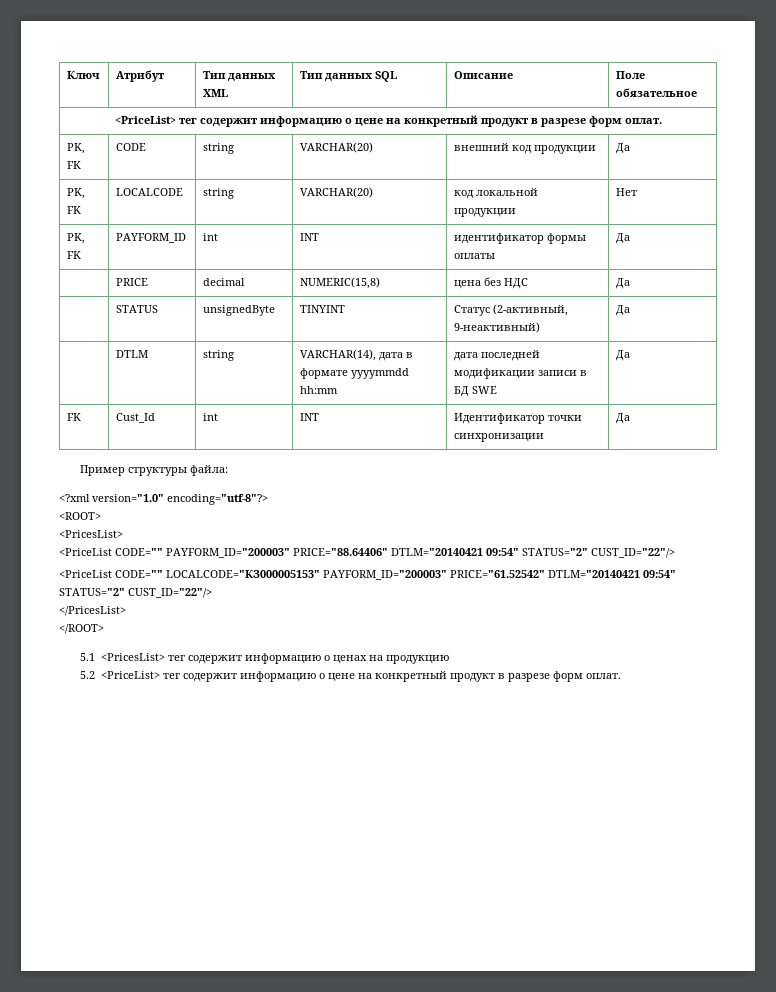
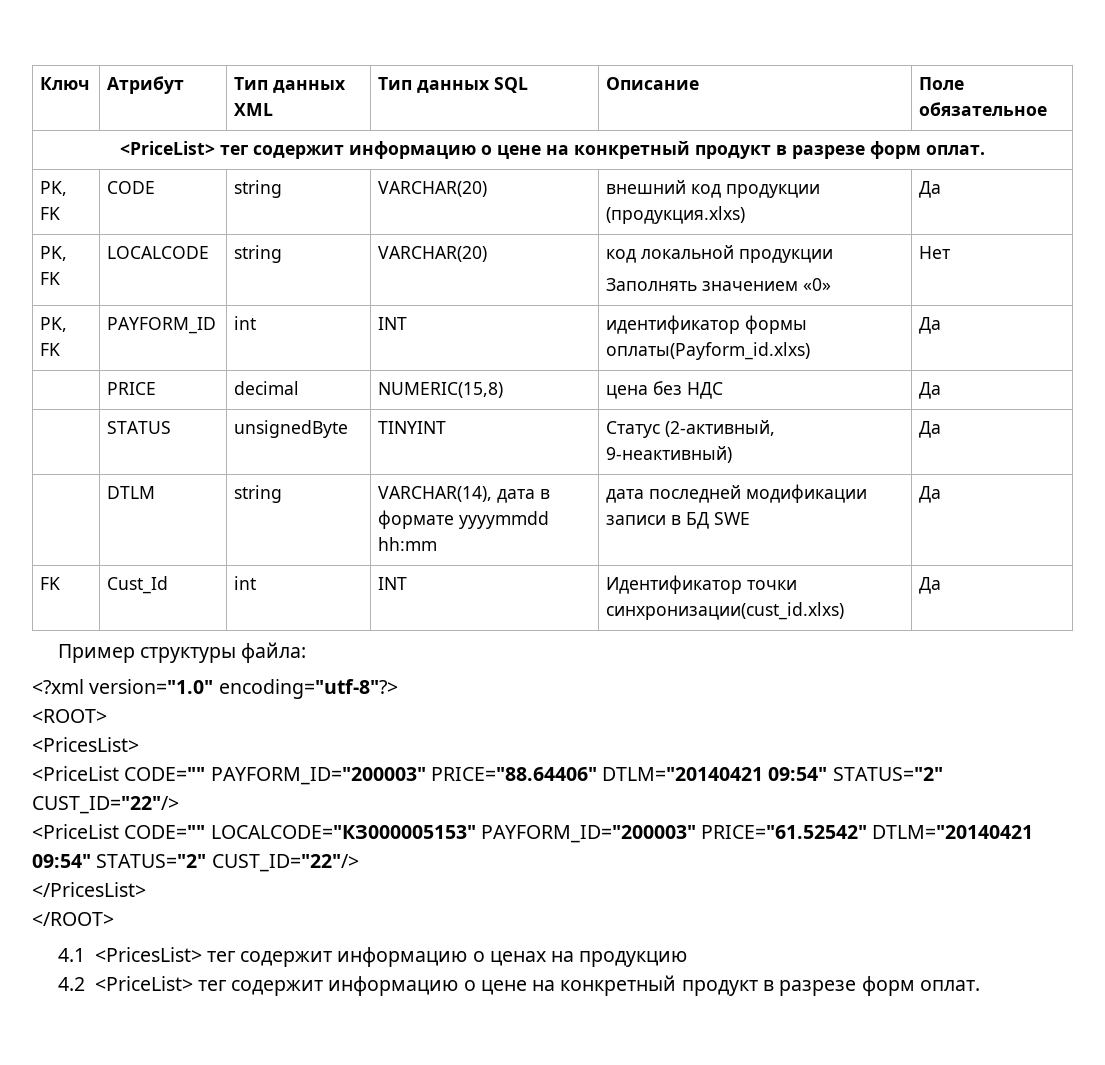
(596, 149) none -> [606,206,746,224] (продукция.xlxs)
(516, 212) none -> [606,278,832,291] // Заполнять значением «0»
[453,253,495,259] оплаты -> [606,342,811,360] оплаты(Payform_id.xlxs)
[453,433,544,442] синхронизации -> [606,602,845,620] синхронизации(cust_id.xlxs)
[80,653,96,661] 5.1 -> [57,948,85,962] 4.1
[80,671,96,679] 5.2 -> [57,977,85,991] 4.2

